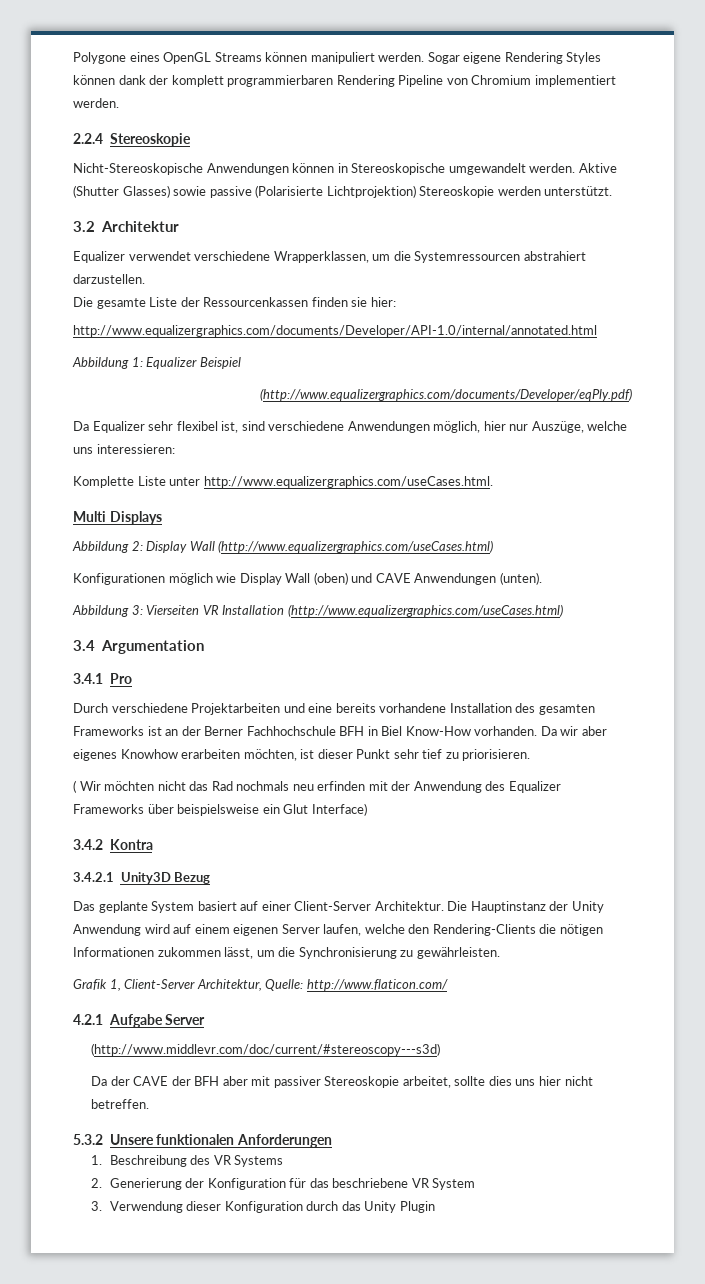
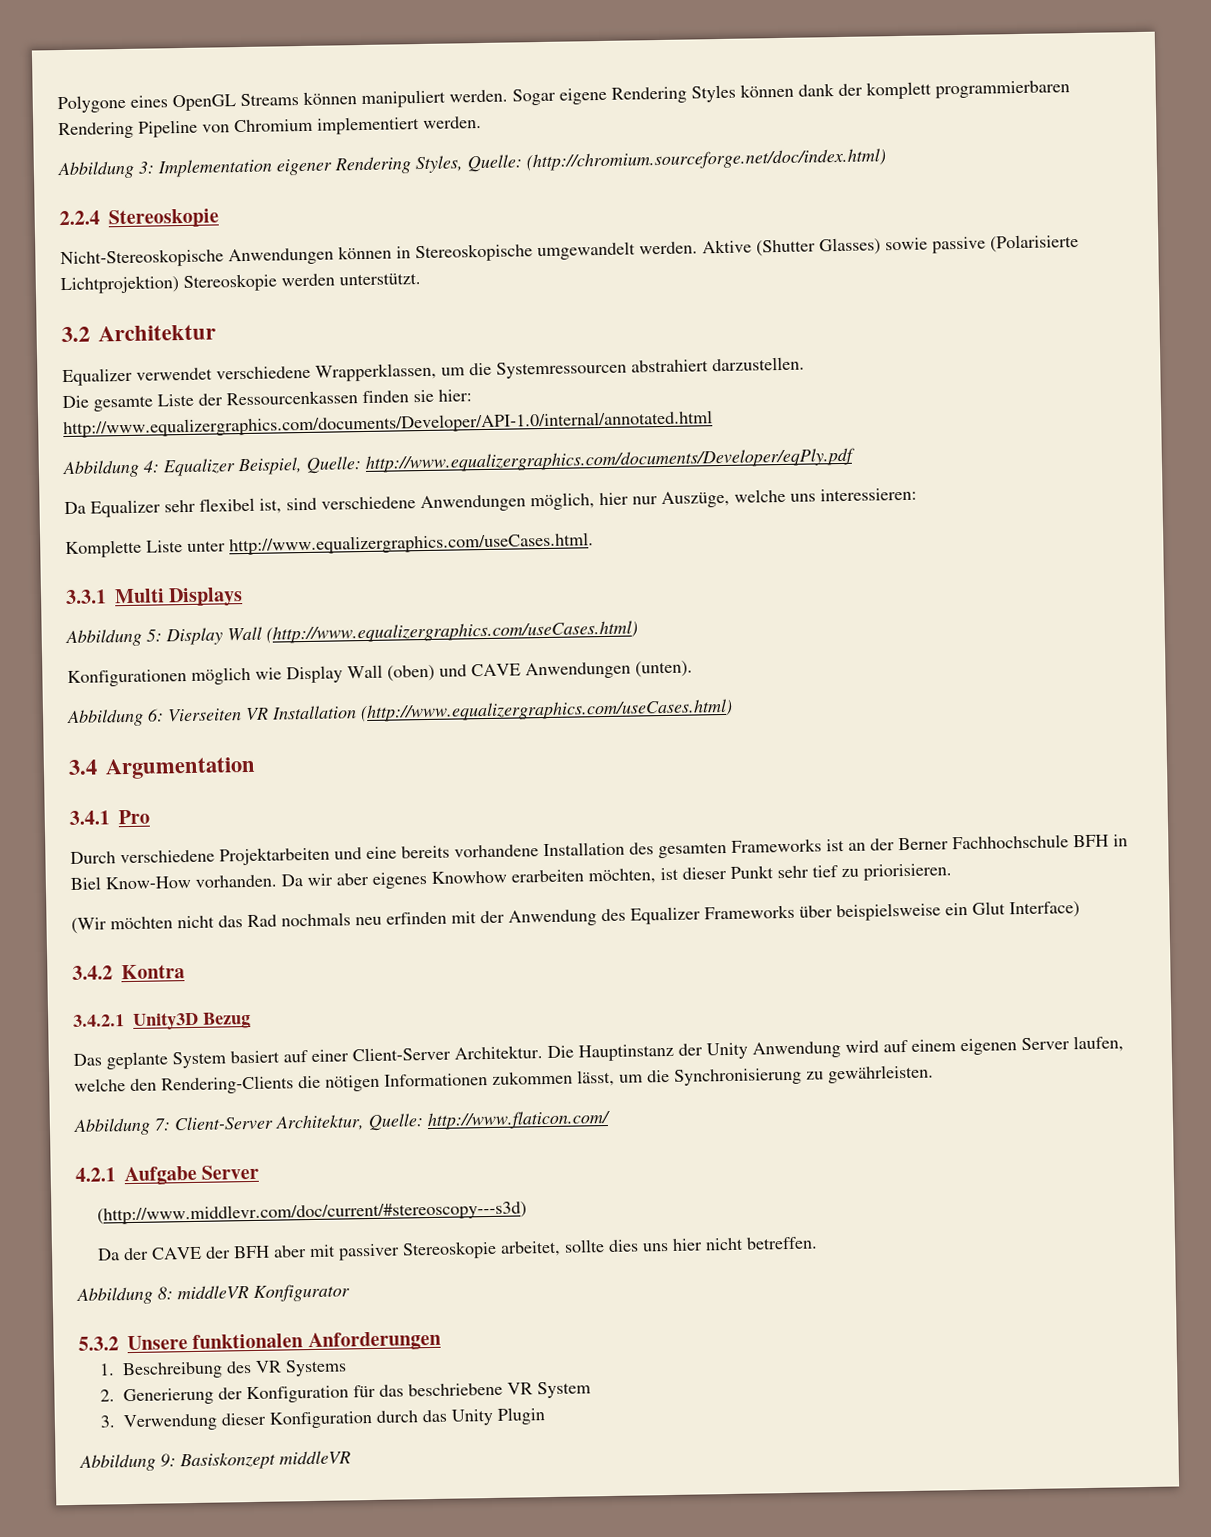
(119, 103) none -> [57,148,886,180] // Abbildung 3: Implementation eigener Rendering Styles, Quelle: (http://chromium.sourceforge.net/doc/index.html)
[131,357,241,369] [260,388,632,401] 1: Equalizer Beispiel // (http://www.equalizergraphics.com/documents/Developer/eqPly.pdf) -> [143,447,855,477] 4: Equalizer Beispiel, Quelle: http://www.equalizergraphics.com/documents/Developer/eqPly.pdf
(493, 482) none -> [65,589,107,605] 3.3.1
[131,541,143,551] 2: -> [146,629,162,642] 5:
[131,605,143,615] 3: -> [147,708,164,722] 6:
[73,780,101,793] ( Wir -> [71,917,107,934] (Wir
[73,979,121,991] Grafik 1, -> [73,1117,171,1136] Abbildung 7:
(150, 1104) none -> [76,1283,350,1305] // Abbildung 8: middleVR Konfigurator
(435, 1207) none -> [79,1450,351,1472] // Abbildung 9: Basiskonzept middleVR

